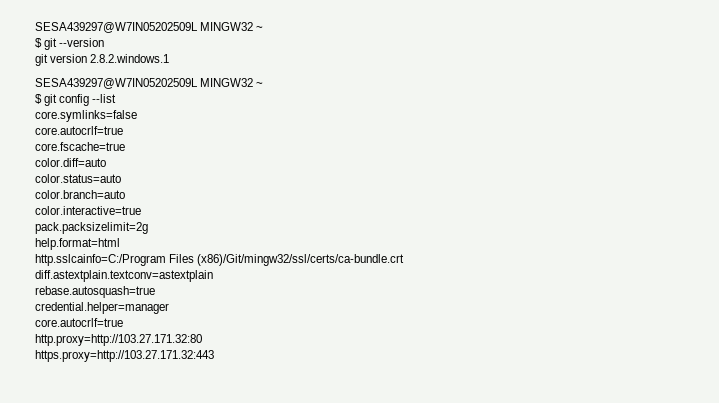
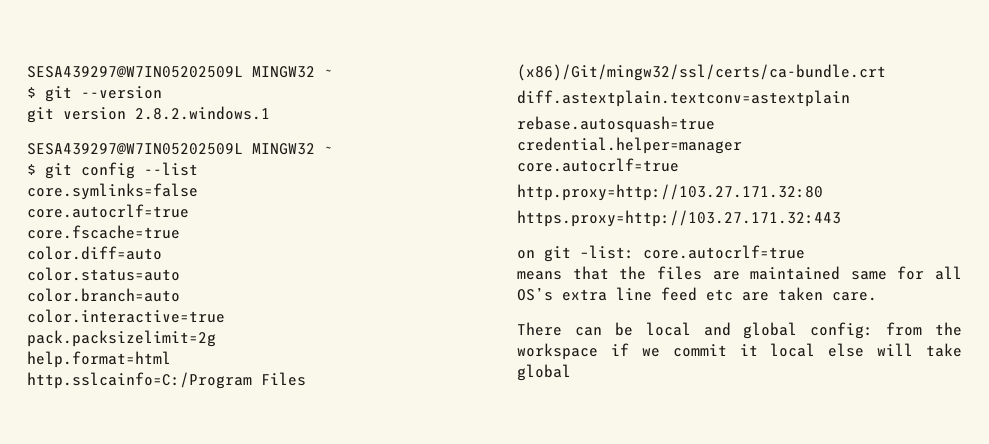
(214, 356) none -> [517,245,805,262] [517,266,962,280] [517,287,877,301] [517,322,962,339] [517,343,962,360] [517,364,571,381] // on git –list: core.autocrlf=true // means that the files are maintained same for all OS’s extra line feed etc are taken care. // There can be local and global config: from the workspace if we commit it local else will take global

